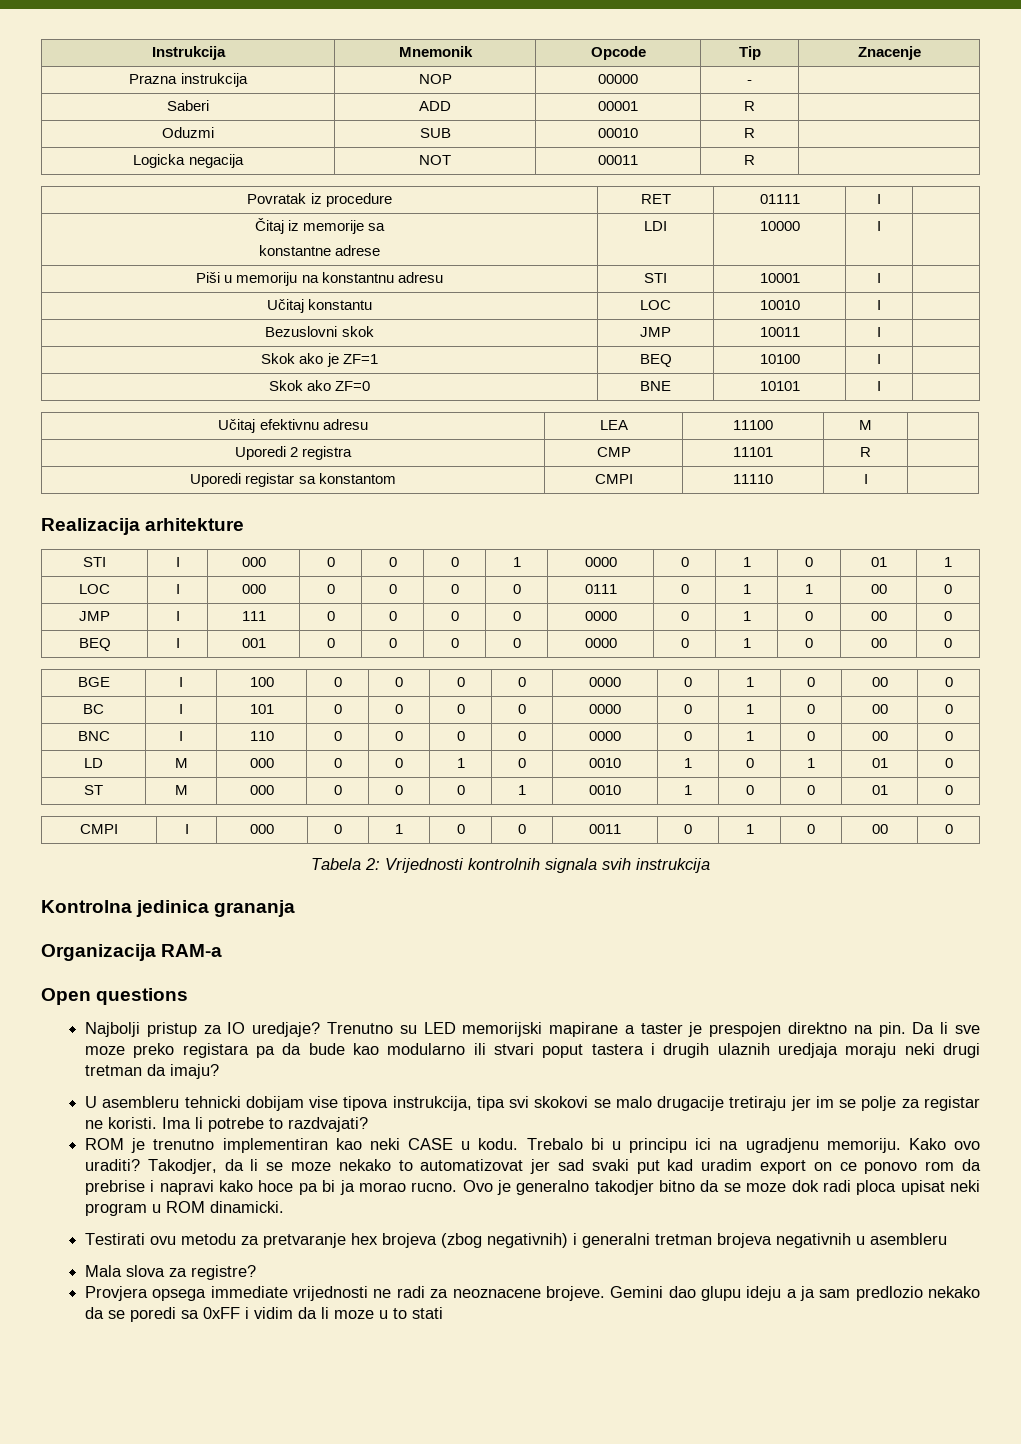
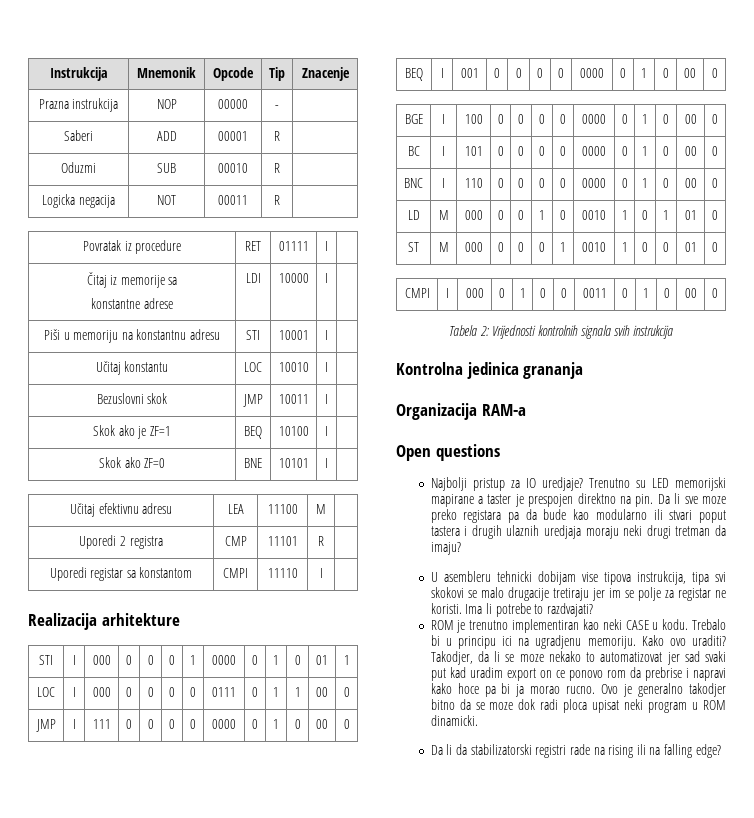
[85,1233,948,1248] [85,1265,257,1280] [85,1286,981,1301] [85,1307,444,1322] Testirati ovu metodu za pretvaranje hex brojeva (zbog negativnih) i generalni tretman brojeva negativnih u asembleru // Mala slova za registre? // Provjera opsega immediate vrijednosti ne radi za neoznacene brojeve. Gemini dao glupu ideju a ja sam predlozio nekako da se poredi sa 0xFF i vidim da li moze u to stati -> [430,744,721,758] Da li da stabilizatorski registri rade na rising ili na falling edge?

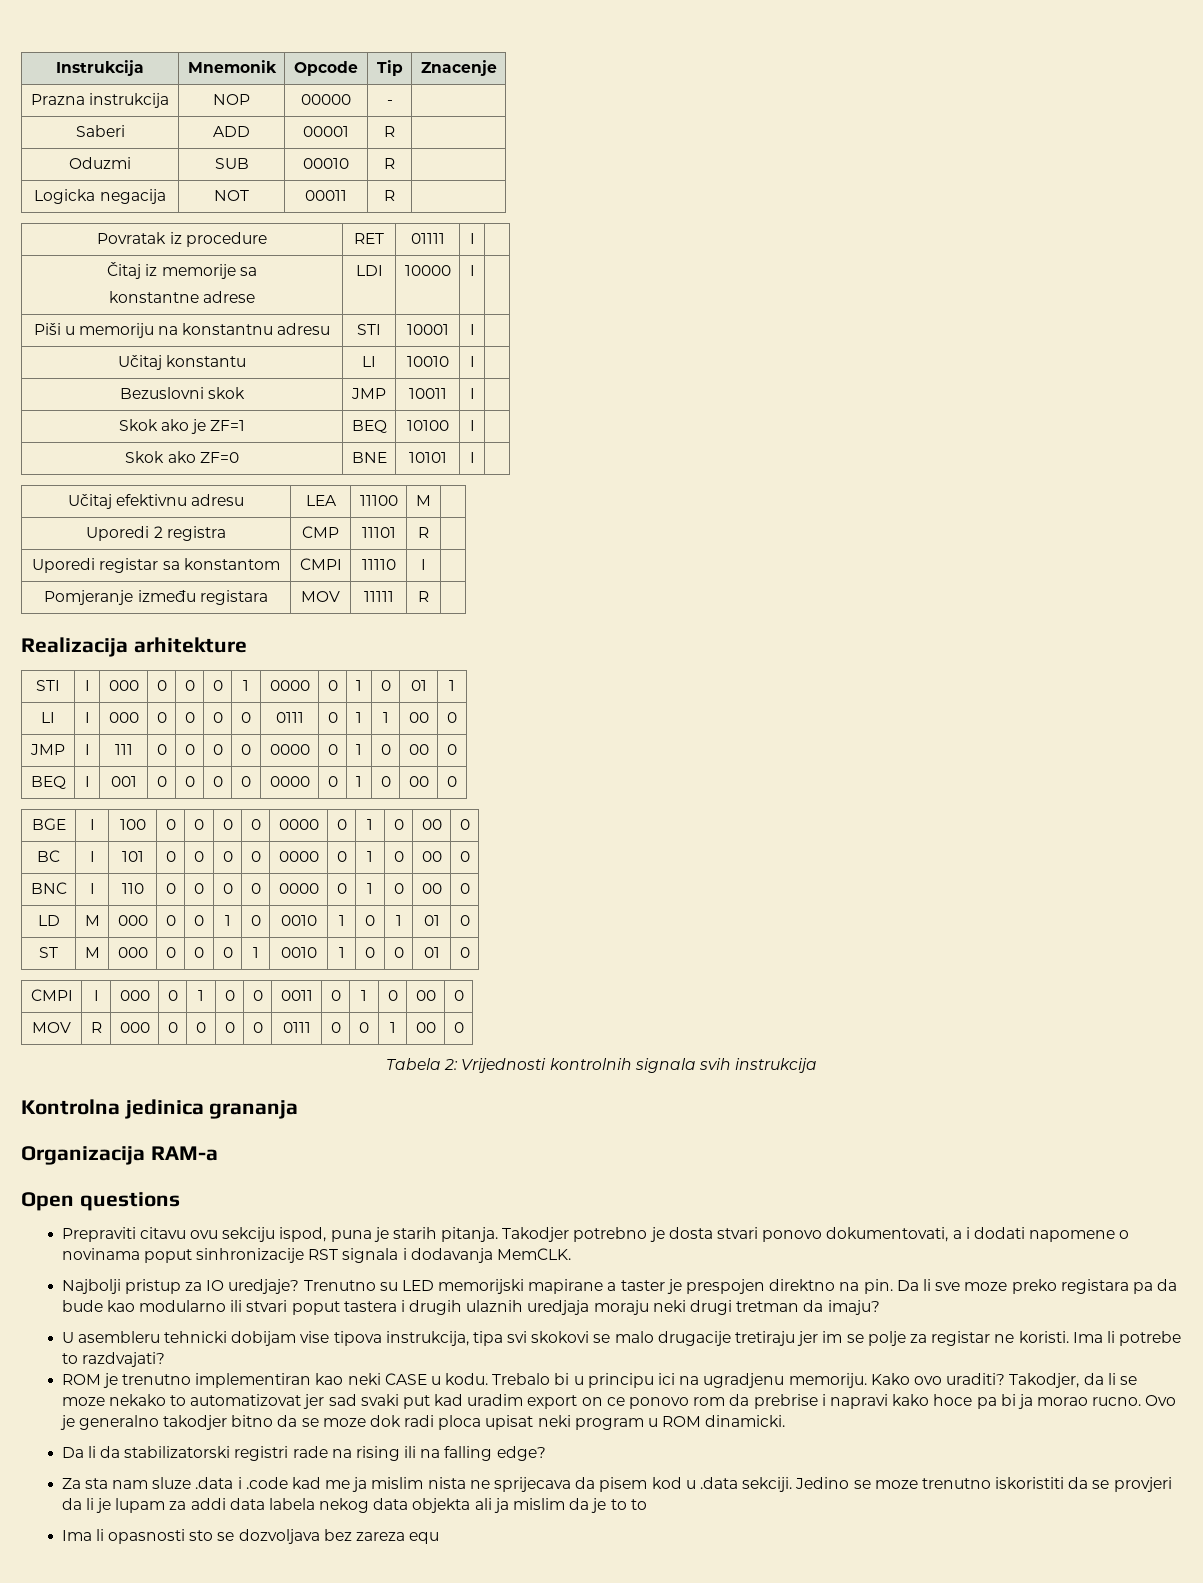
[244,362,262,372] LOC -> [362,356,376,367] LI
(323, 573) none -> [44,590,268,605] [301,591,340,602] [363,591,394,602] [418,591,429,602] // Pomjeranje između registara | MOV | 11111 | R |
[37,687,55,697] LOC -> [41,712,55,723] LI
(718, 293) none -> [32,1022,71,1033] [90,1022,102,1033] [119,1022,150,1033] [167,1022,178,1033] [196,1022,206,1033] [224,1022,235,1033] [252,1022,263,1033] [282,1022,311,1033] [330,1022,341,1033] [359,1022,369,1033] [389,1022,396,1033] [415,1022,436,1033] [453,1022,464,1033] // MOV | R | 000 | 0 | 0 | 0 | 0 | 0111 | 0 | 0 | 1 | 00 | 0
(500, 452) none -> [61,1227,1130,1242] [61,1248,571,1263] // Prepraviti citavu ovu sekciju ispod, puna je starih pitanja. Takodjer potrebno je dosta stvari ponovo dokumentovati, a i dodati napomene o novinama poput sinhronizacije RST signala i dodavanja MemCLK.
(721, 751) none -> [61,1477,1172,1492] [61,1498,647,1513] [61,1529,440,1544] // Za sta nam sluze .data i .code kad me ja mislim nista ne sprijecava da pisem kod u .data sekciji. Jedino se moze trenutno iskoristiti da se provjeri da li je lupam za addi data labela nekog data objekta ali ja mislim da je to to // Ima li opasnosti sto se dozvoljava bez zareza equ

